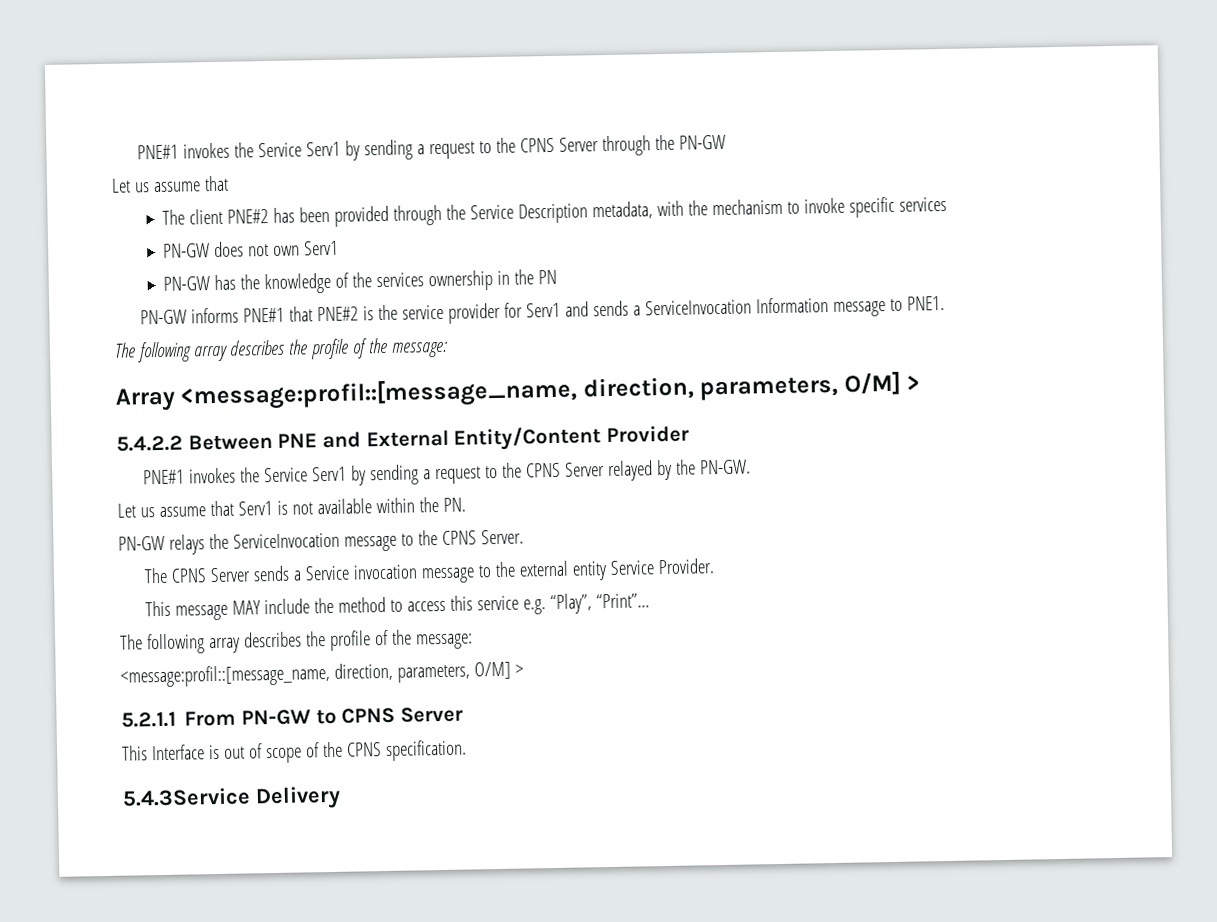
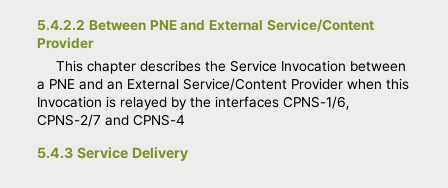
[136,134,726,161] [111,175,229,193] [162,196,948,227] [163,240,340,258] [163,269,558,295] [139,295,945,325] [114,337,448,363] [115,371,921,412] PNE#1 invokes the Service Serv1 by sending a request to the CPNS Server through the PN-GW // Let us assume that // The client PNE#2 has been provided through the Service Description metadata, with the mechanism to invoke specific services // PN-GW does not own Serv1 // PN-GW has the knowledge of the services ownership in the PN // PN-GW informs PNE#1 that PNE#2 is the service provider for Serv1 and sends a ServiceInvocation Information message to PNE1. // The following array describes the profile of the message: // Array <message:profil::[message_name, direction, parameters, O/M] > // -> (37, 25) none
[453,426,602,451] Entity/Content -> [266,19,374,32] Service/Content
[142,459,751,486] [117,497,466,518] [118,529,524,555] [143,558,715,584] [144,593,650,621] [120,629,473,655] [120,661,524,688] [121,706,464,728] [121,739,467,764] [122,787,251,807] PNE#1 invokes the Service Serv1 by sending a request to the CPNS Server relayed by the PN-GW. // Let us assume that Serv1 is not available within the PN. // PN-GW relays the ServiceInvocation message to the CPNS Server. // The CPNS Server sends a Service invocation message to the external entity Service Provider. // This message MAY include the method to access this service e.g. “Play”, “Print”… // The following array describes the profile of the message: // <message:profil::[message_name, direction, parameters, O/M] > // 5.2.1.1 From PN-GW to CPNS Server // This Interface is out of scope of the CPNS specification. // 5.4.3Service -> [56,60,407,74] [37,78,409,91] [37,96,350,110] [37,114,185,127] [37,147,128,159] This chapter describes the Service Invocation between a PNE and an External Service/Content Provider when this Invocation is relayed by the interfaces CPNS-1/6, CPNS-2/7 and CPNS-4 // 5.4.3 Service

